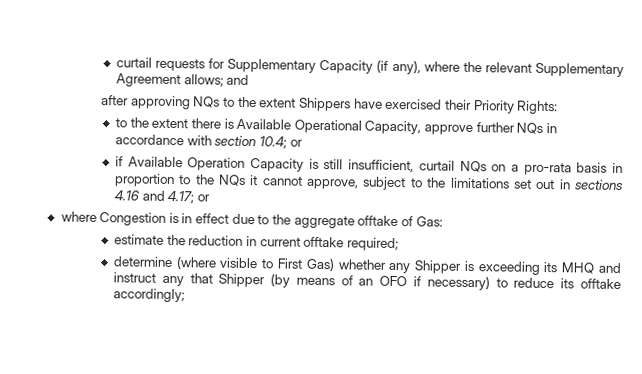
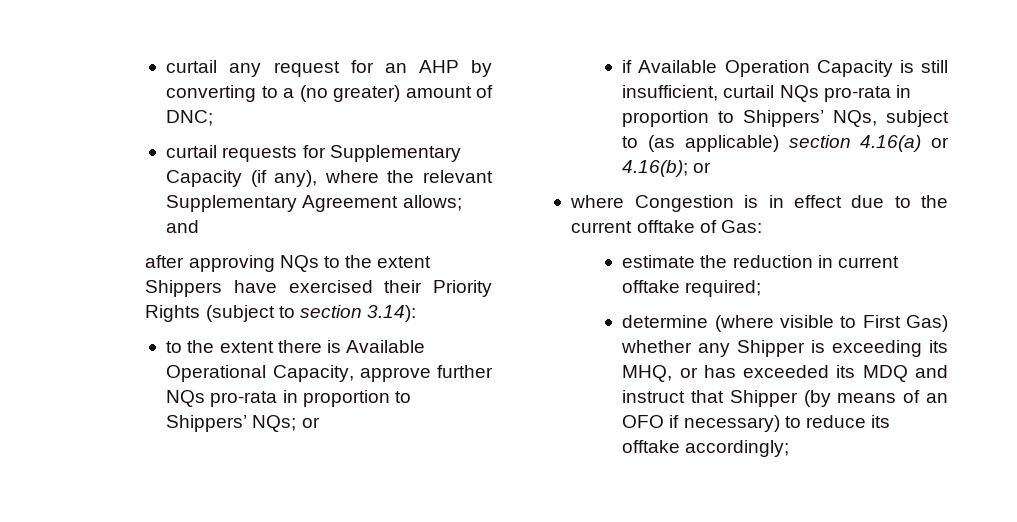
[115,57,152,68] curtail -> [166,60,492,77] [166,85,494,102] [166,110,214,126] [166,145,218,158] curtail any request for an AHP by converting to a (no greater) amount of DNC; // curtail
[517,100,559,115] Rights: -> [145,305,416,322] Rights (subject to section 3.14):
[546,123,558,134] [114,134,287,149] in accordance with section 10.4; -> [210,390,411,407] [166,415,297,432] pro-rata in proportion to Shippers’ NQs;
[491,162,623,176] [113,173,624,191] [113,190,195,204] on a pro-rata basis in proportion to the NQs it cannot approve, subject to the limitations set out in sections 4.16 and 4.17; -> [823,85,911,102] [622,110,949,127] [622,135,949,152] [622,160,689,177] pro-rata in proportion to Shippers’ NQs, subject to (as applicable) section 4.16(a) or 4.16(b);
[293,215,355,229] aggregate -> [571,221,633,233] current
[561,262,596,274] MHQ -> [622,365,908,382] MHQ, or has exceeded its MDQ
[161,275,184,287] any -> (686, 396) none

